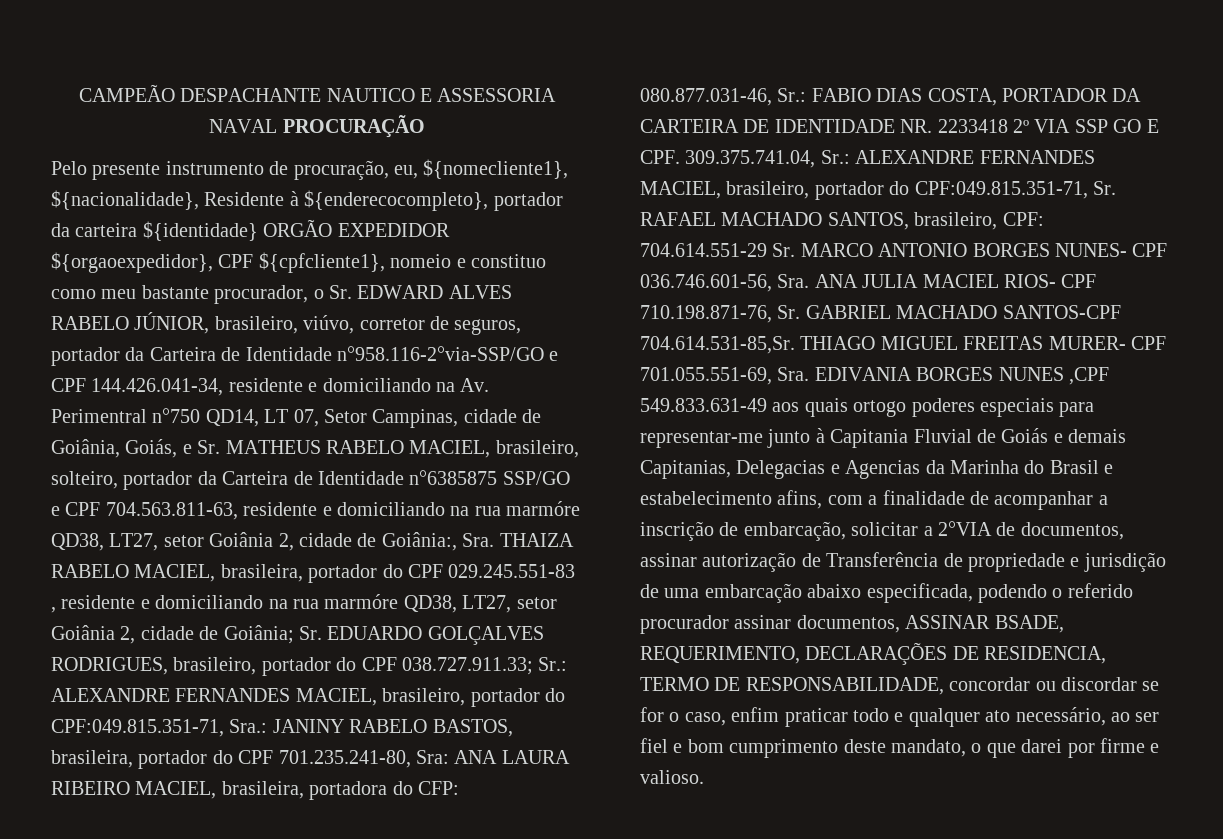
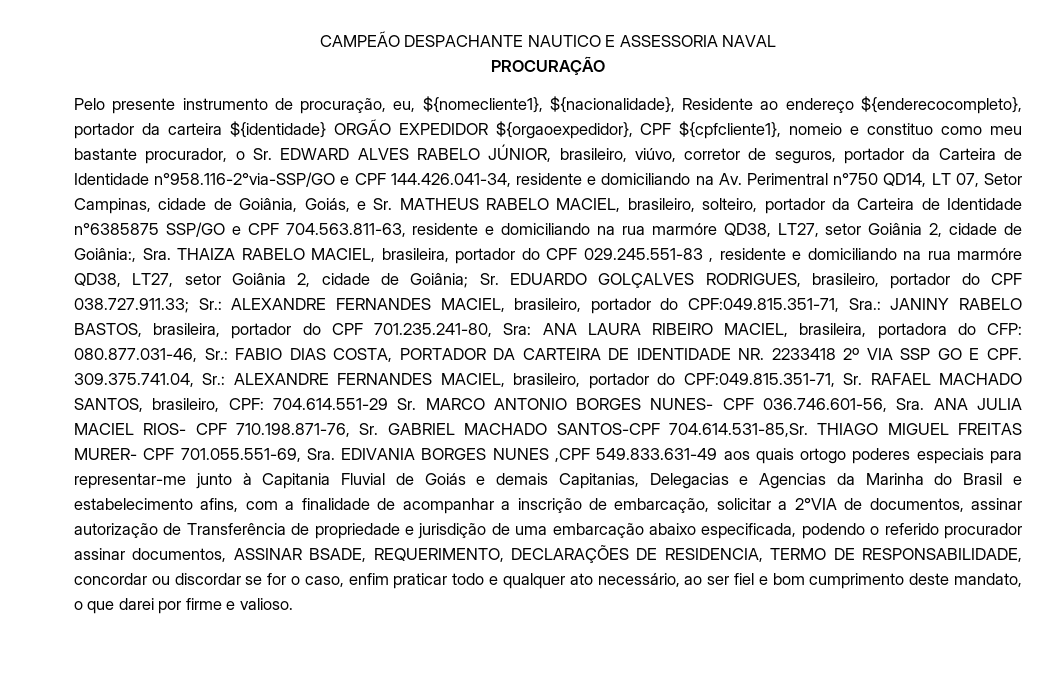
(278, 126) none -> (777, 41) //
[289,191,299,206] à -> [760,98,854,113] ao endereço

